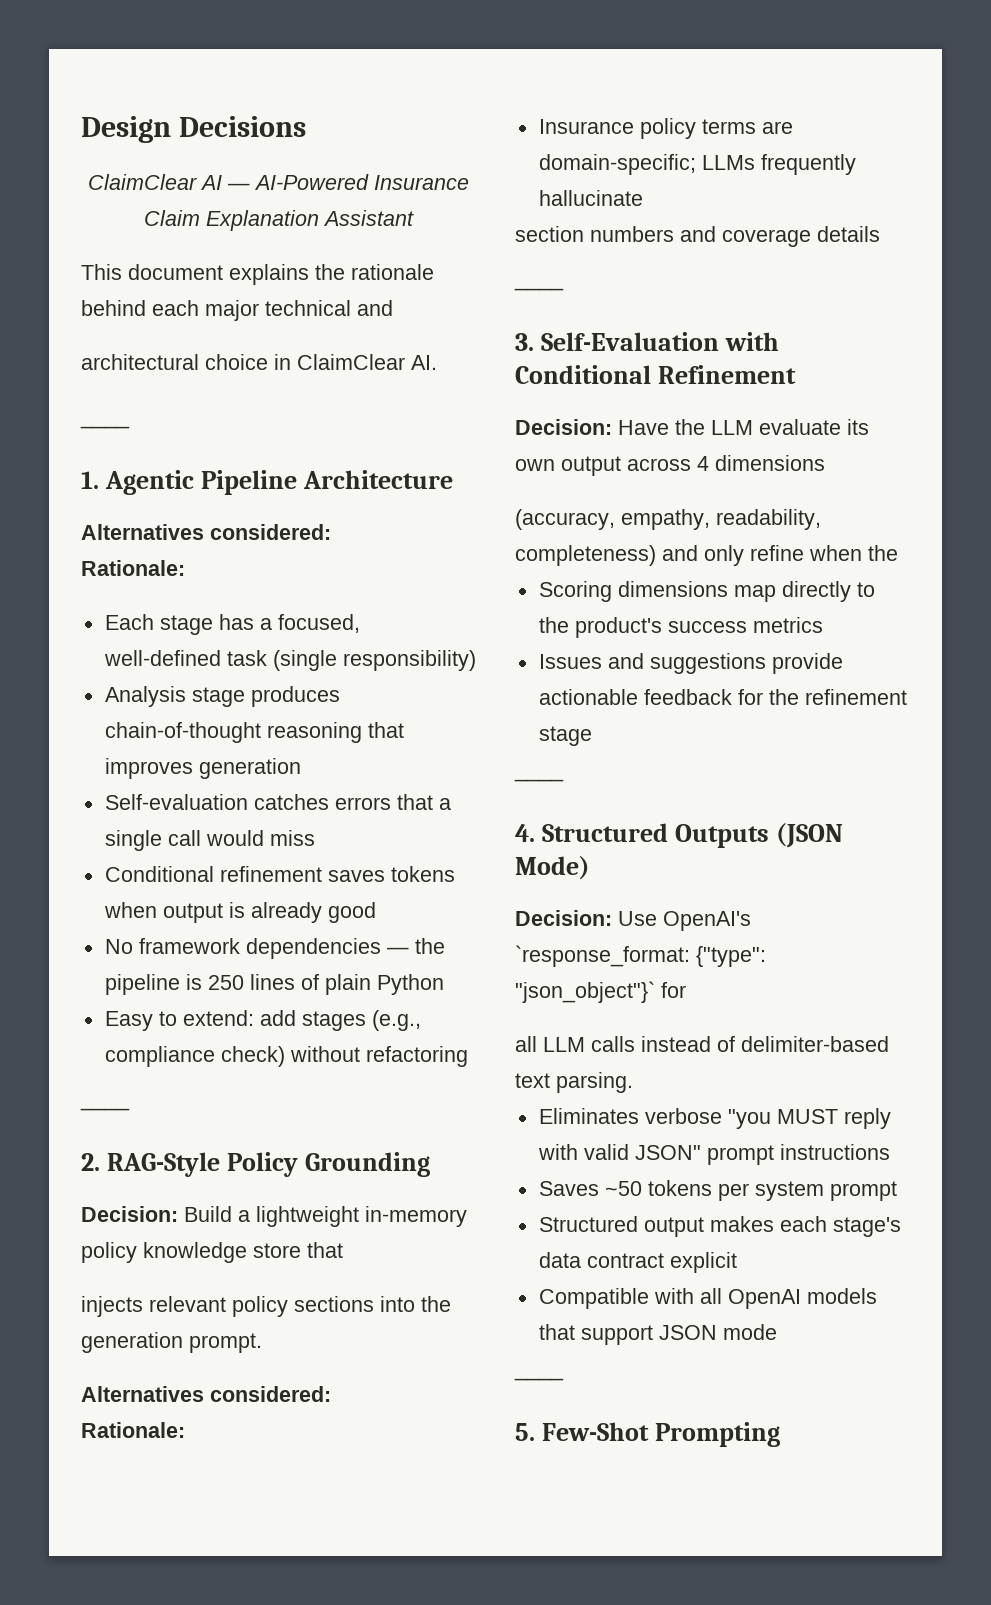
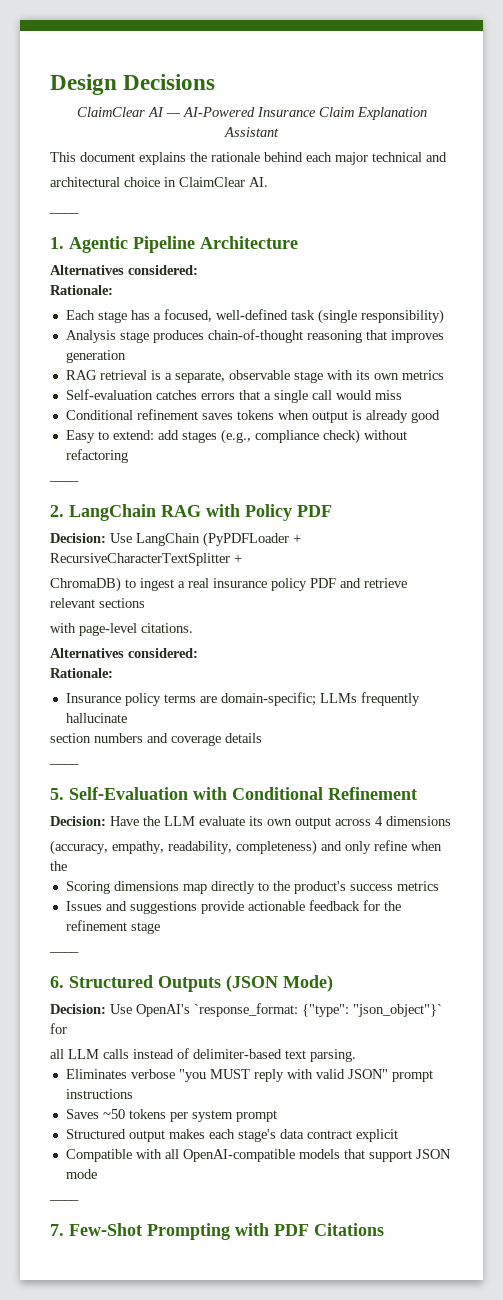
(301, 768) none -> [65,370,444,383] // RAG retrieval is a separate, observable stage with its own metrics
[104,938,445,959] [104,974,444,995] // No framework dependencies — the pipeline is 250 lines of plain Python -> (440, 416) none
[106,1152,430,1177] [81,1206,467,1227] [81,1242,343,1263] [81,1296,451,1317] [81,1332,262,1353] RAG-Style Policy Grounding // Decision: Build a lightweight in-memory policy knowledge store that // injects relevant policy sections into the generation prompt. -> [69,504,332,521] [50,532,301,547] [50,553,242,566] [50,577,407,592] [50,598,145,608] [50,623,193,636] LangChain RAG with Policy PDF // Decision: Use LangChain (PyPDFLoader + RecursiveCharacterTextSplitter + // ChromaDB) to ingest a real insurance policy PDF and retrieve relevant sections // with page-level citations.
[515,333,534,351] 3. -> [50,788,64,800] 5.
[515,824,535,842] 4. -> [50,976,64,988] 6.
[727,1289,801,1309] OpenAI -> [182,1149,295,1162] OpenAI-compatible
[515,1423,535,1441] 5. -> [50,1224,64,1236] 7.
(780, 1434) none -> [235,1223,384,1236] with PDF Citations

